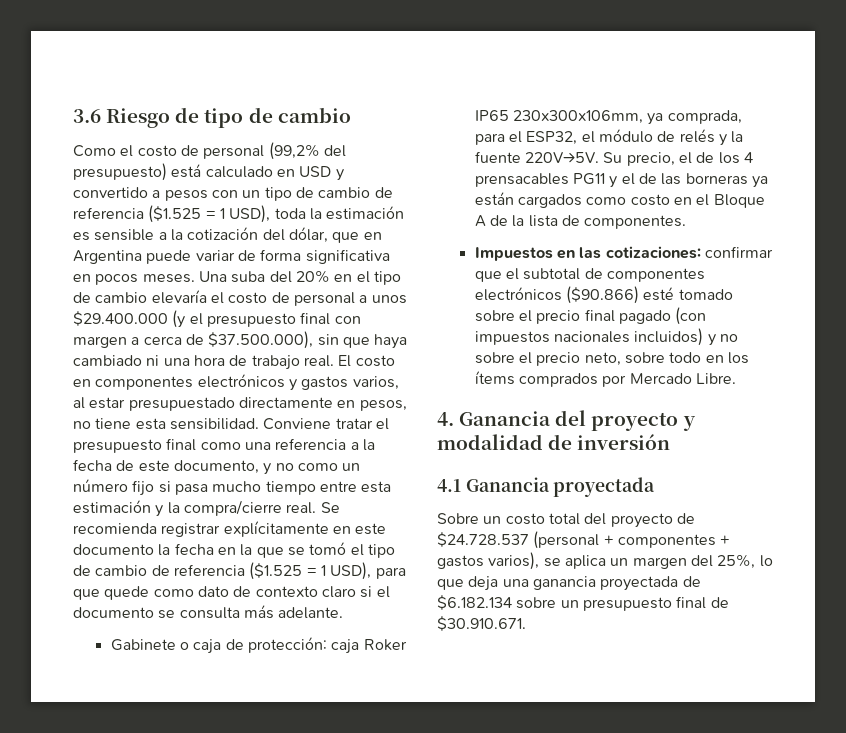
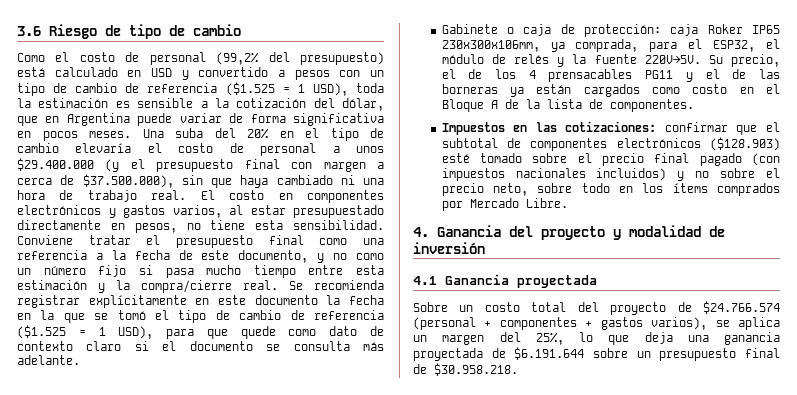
[566,286,640,304] ($90.866) -> [710,137,780,151] ($128.903)
[437,532,529,547] $24.728.537 -> [703,301,780,314] $24.766.574
[437,595,512,610] $6.182.134 -> [514,347,585,360] $6.191.644
[437,616,526,631] $30.910.671. -> [434,363,518,376] $30.958.218.

